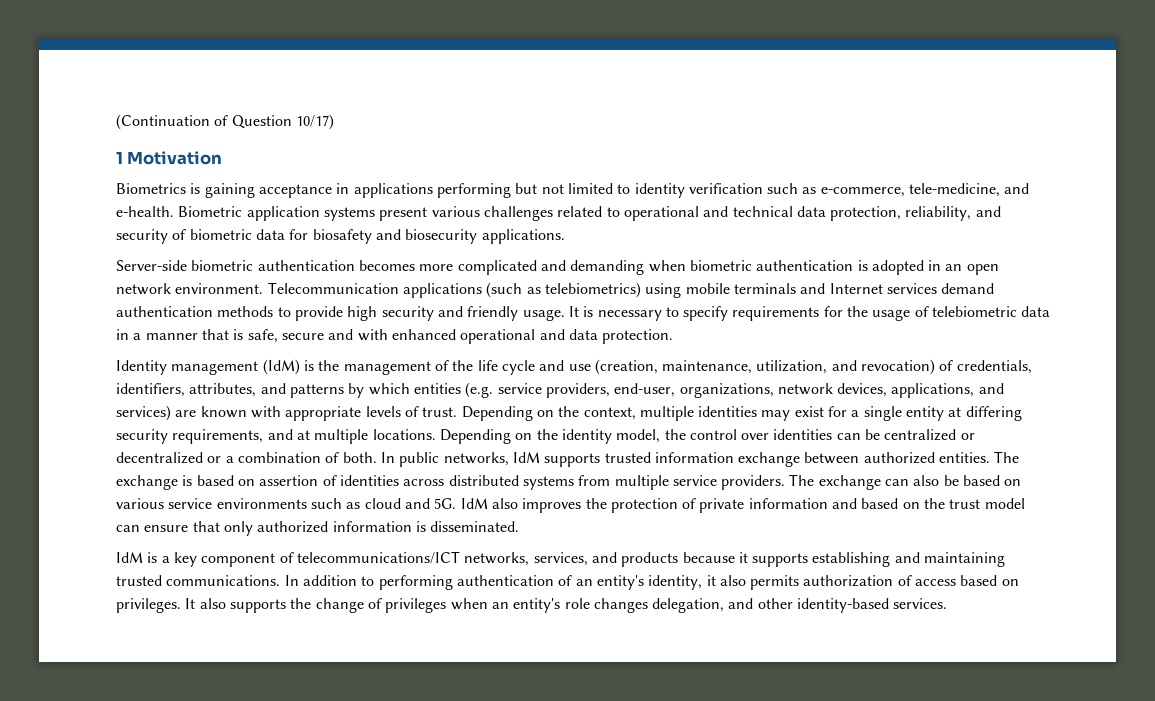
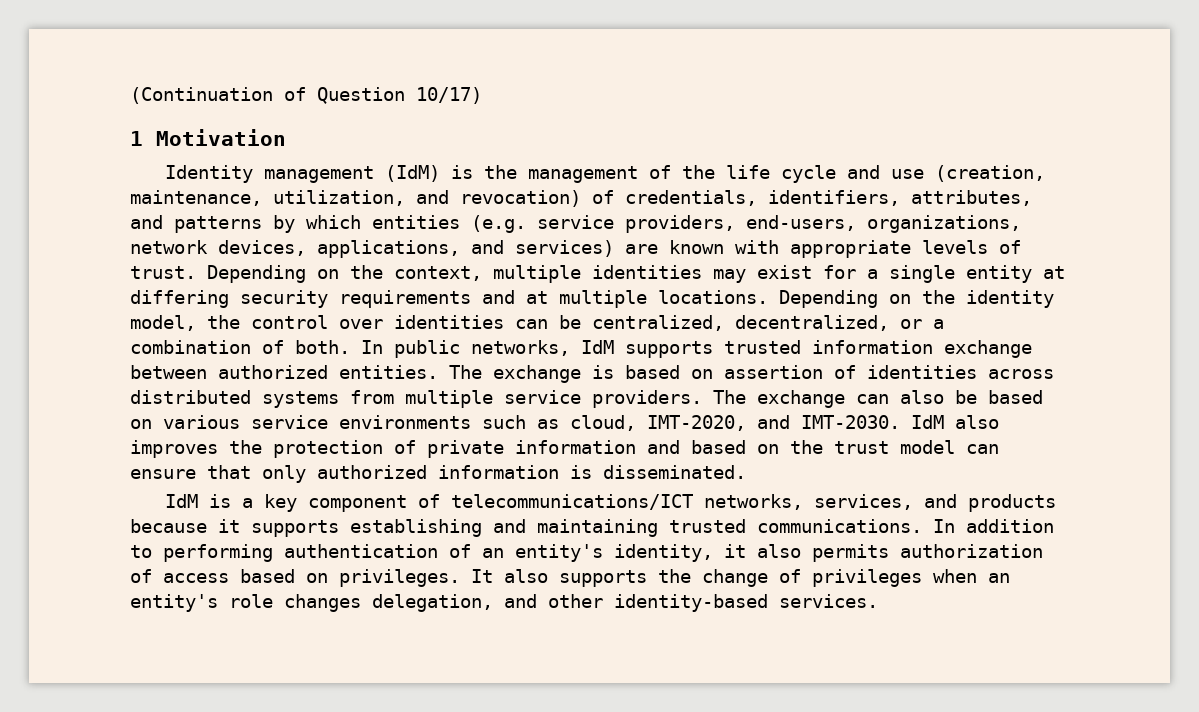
[116,183,1030,198] [116,206,1001,221] [116,229,565,244] [116,260,999,275] [116,282,995,298] [116,306,1051,321] [116,329,674,344] // Biometrics is gaining acceptance in applications performing but not limited to identity verification such as e-commerce, tele-medicine, and e-health. Biometric application systems present various challenges related to operational and technical data protection, reliability, and security of biometric data for biosafety and biosecurity applications. // Server-side biometric authentication becomes more complicated and demanding when biometric authentication is adopted in an open network environment. Telecommunication applications (such as telebiometrics) using mobile terminals and Internet services demand authentication methods to provide high security and friendly usage. It is necessary to specify requirements for the usage of telebiometric data in a manner that is safe, secure and with enhanced operational and data protection. -> (286, 137) none
[614,383,676,397] end-user, -> [746,215,856,231] end-users,
[172,429,264,444] requirements, -> [339,290,471,308] requirements
[884,429,975,441] [116,452,203,464] centralized or decentralized -> [592,315,889,331] centralized, decentralized,
[364,498,457,509] cloud and 5G. -> [570,415,900,431] cloud, IMT-2020, and IMT-2030.

